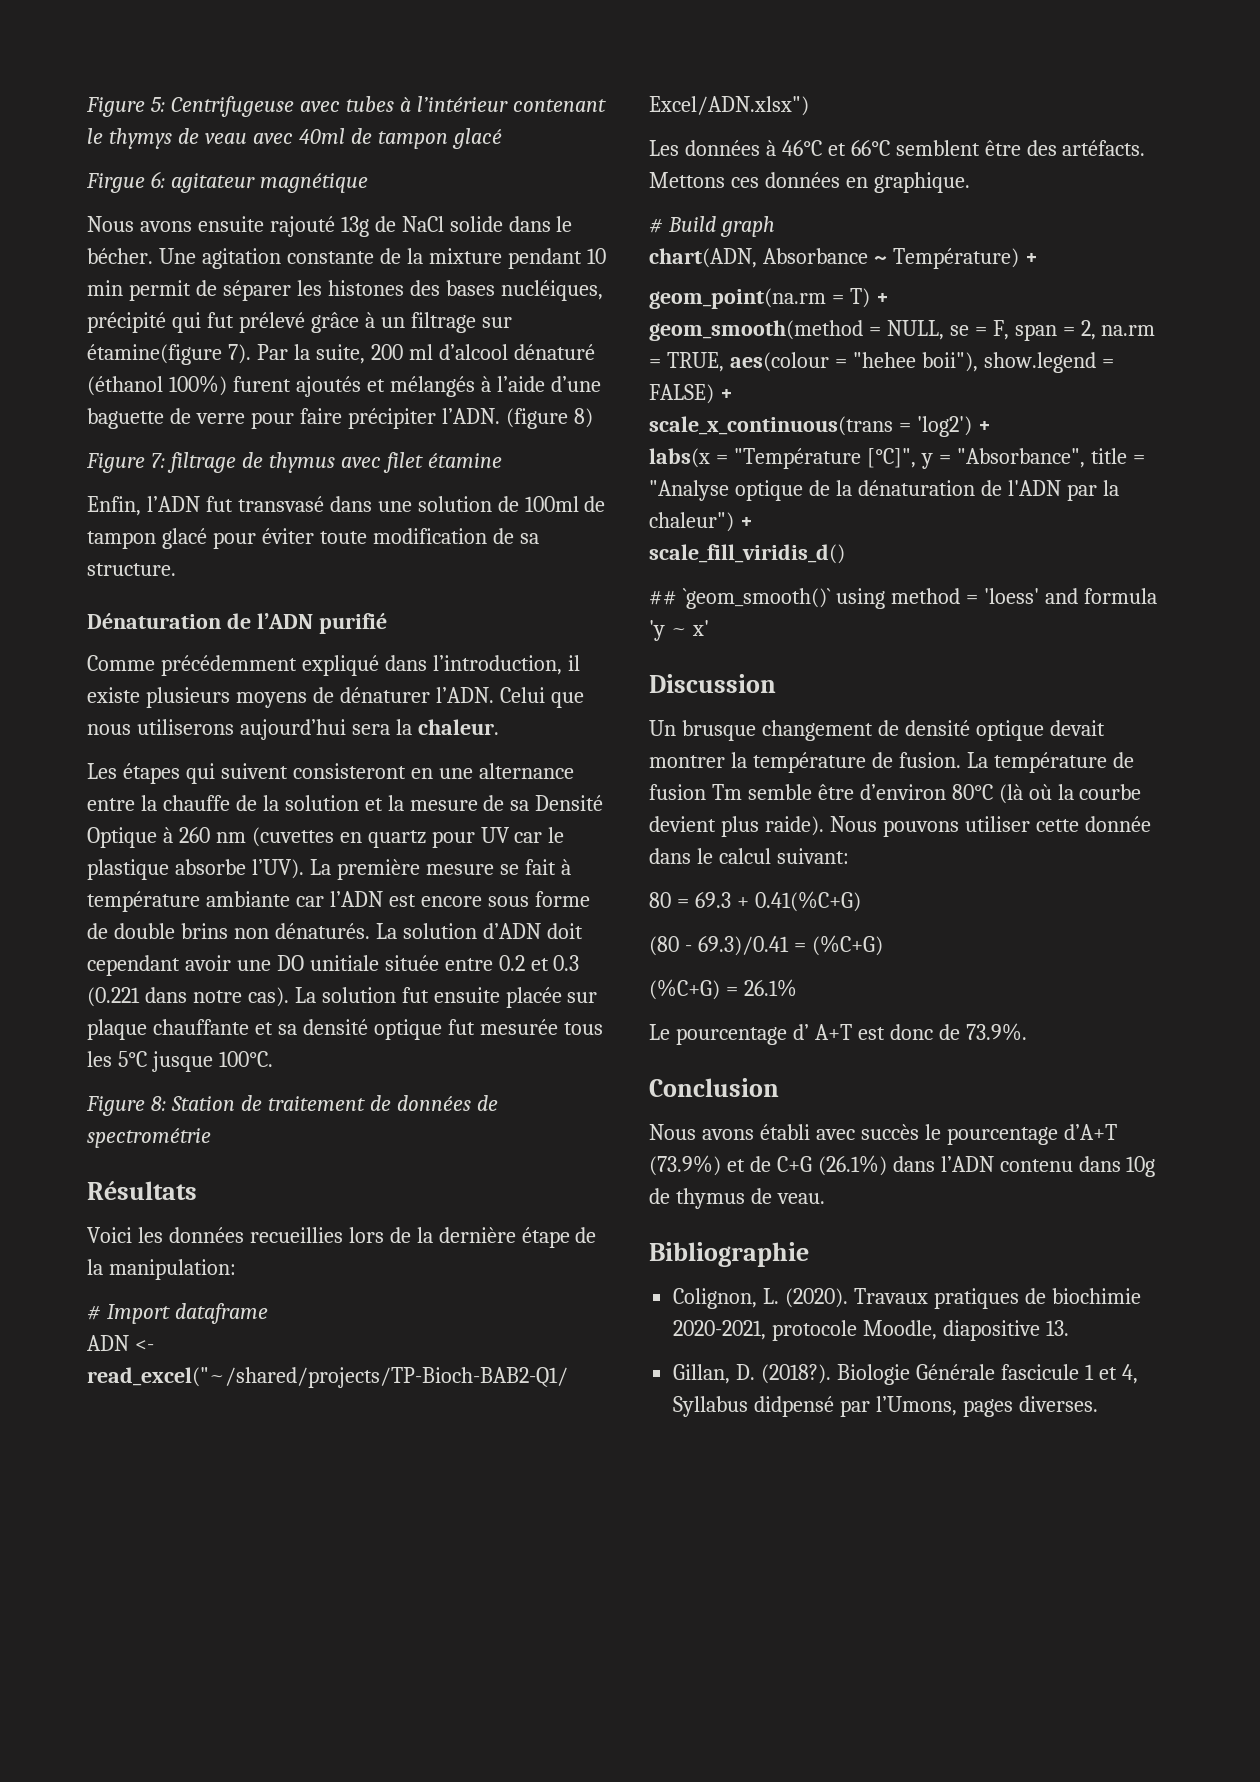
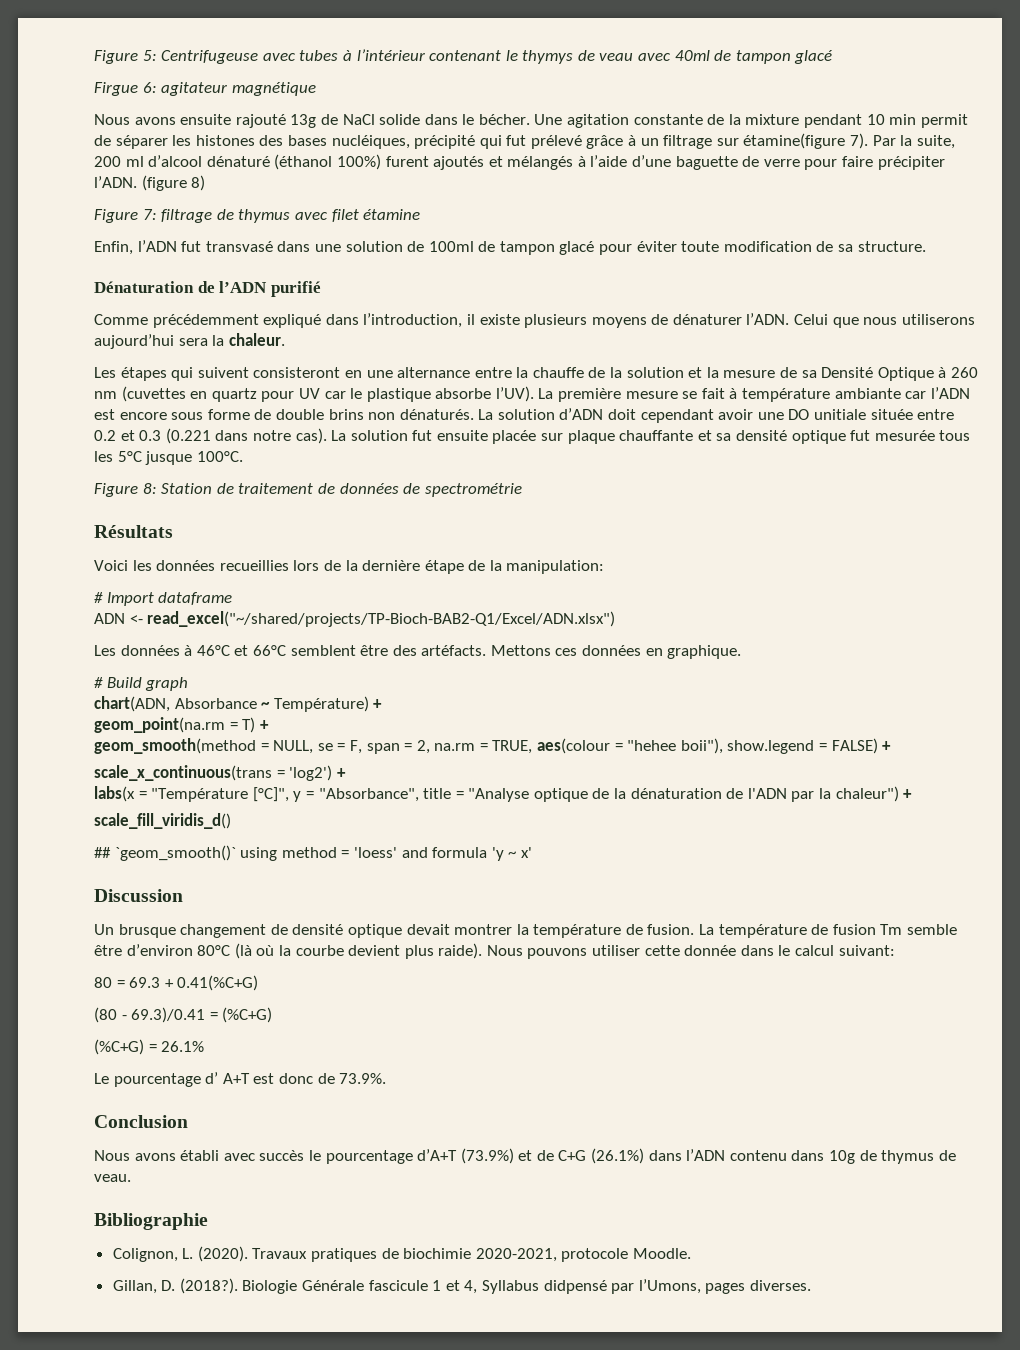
[863,1320,1069,1341] Moodle, diapositive 13. -> [633,1248,692,1259] Moodle.

